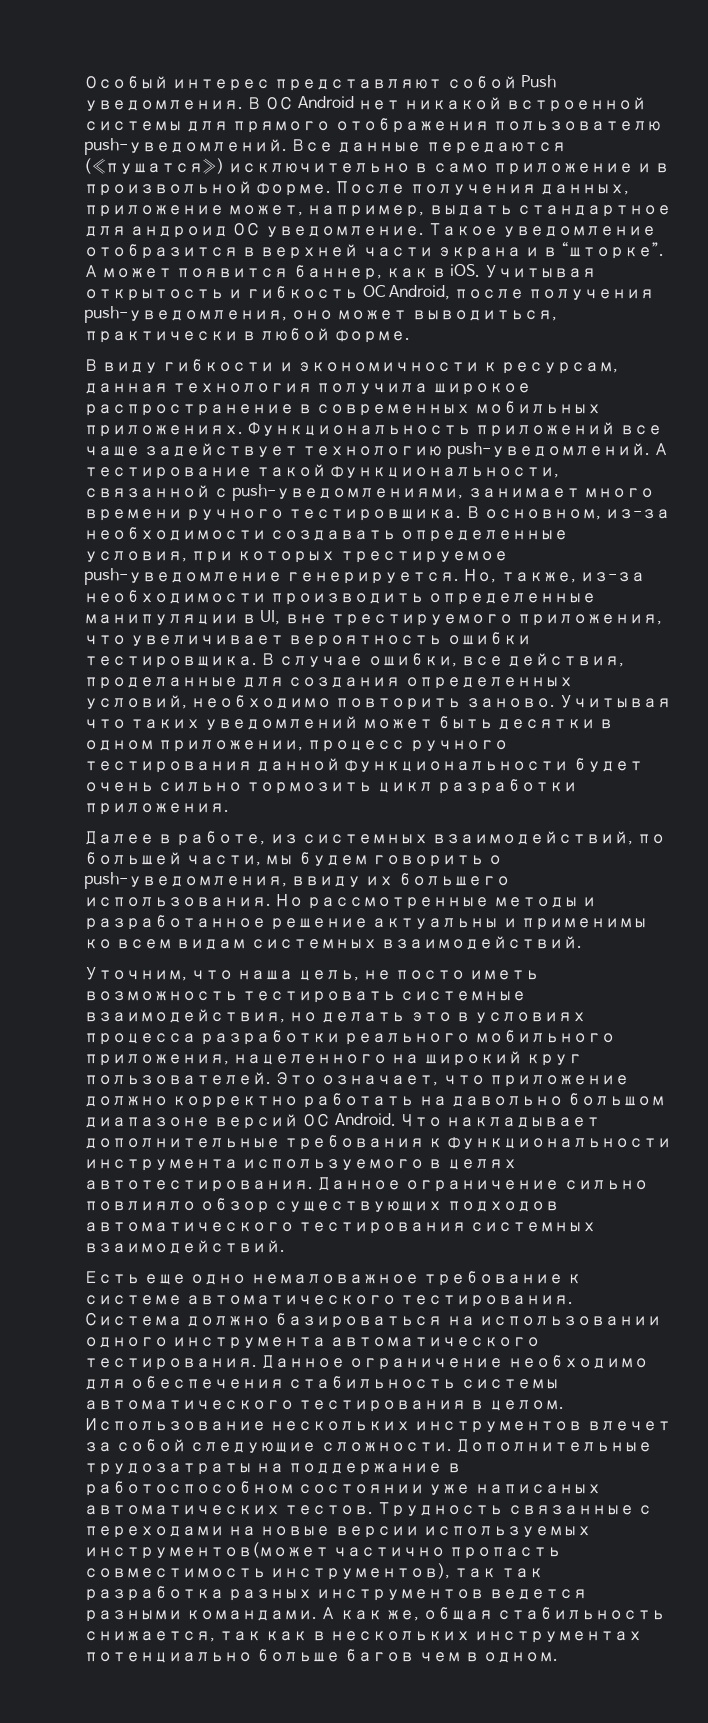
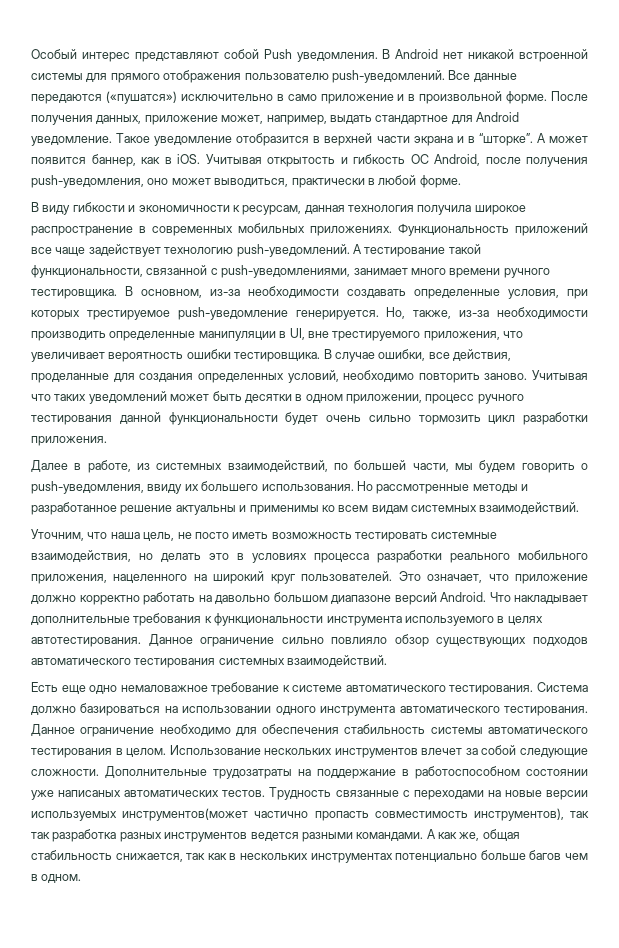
[265,96,294,110] ОС -> (391, 54) none
[130,222,261,238] андроид ОС -> [476,112,519,122] Android
[302,1113,331,1127] ОС -> (437, 598) none

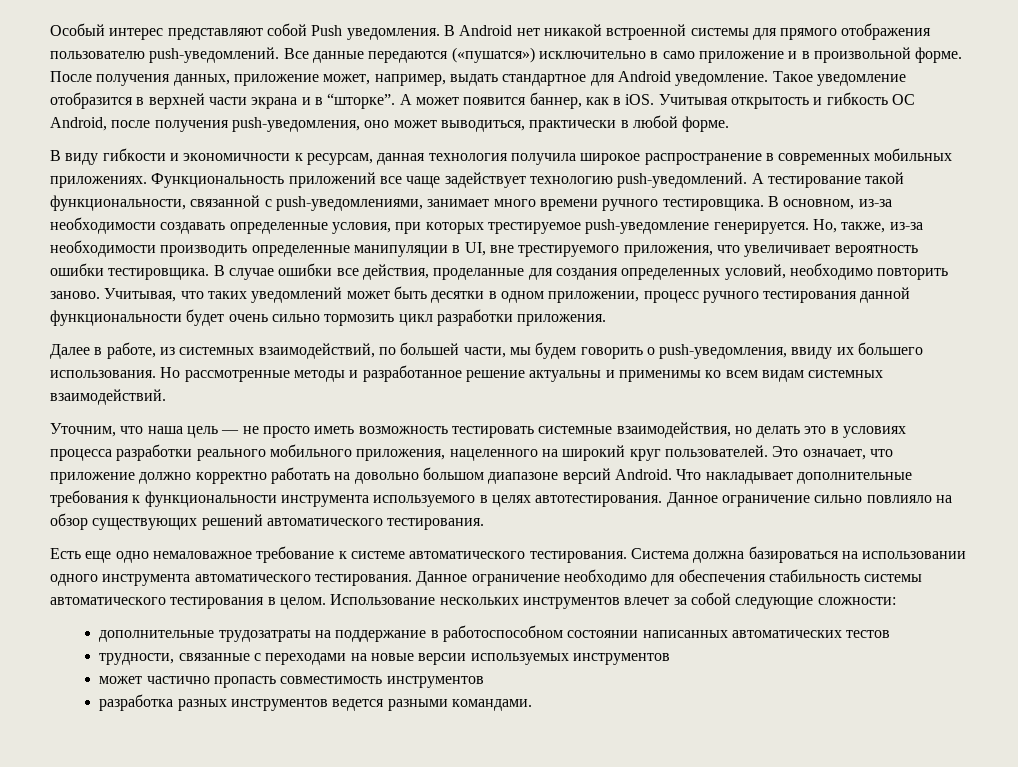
[378,349,426,361] ошибки, -> [278,263,333,276] ошибки
[532,370,588,380] Учитывая -> [104,288,177,302] Учитывая,
[143,532,229,541] цель, не посто -> [186,426,310,438] цель — не просто
[215,595,270,604] давольно -> [354,472,419,484] довольно
(388, 640) none -> [935,495,952,503] на
[533,637,588,646] [31,655,388,668] подходов автоматического тестирования системных взаимодействий. -> [201,514,485,530] решений автоматического тестирования.
[31,706,76,715] должно -> [693,551,745,563] должна
[31,766,207,778] сложности. Дополнительные -> [817,597,896,605] [99,630,215,642] сложности: // дополнительные
[31,787,332,800] уже написаных автоматических тестов. Трудность -> [642,630,891,638] [99,653,175,665] написанных автоматических тестов // трудности,
[122,808,249,821] инструментов(может -> [572,653,670,665] [99,676,143,684] инструментов // может
[473,808,590,821] [31,832,50,839] инструментов), так так -> [386,676,484,688] инструментов //
[426,829,520,841] [31,850,589,863] [31,874,82,883] А как же, общая стабильность снижается, так как в нескольких инструментах потенциально больше багов чем в одном. -> (532, 705) none

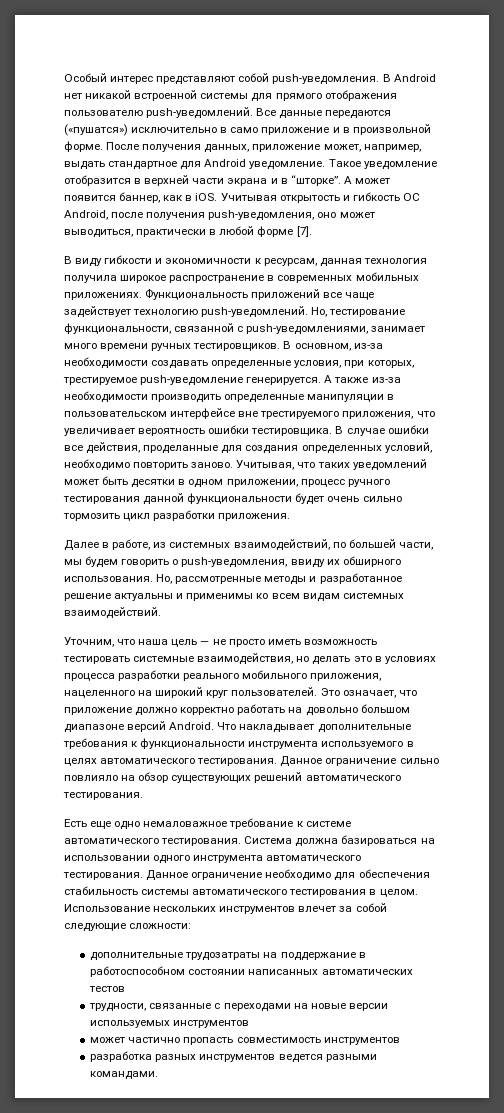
[311,25,440,40] Push уведомления. -> [272,74,380,85] push-уведомления.
[682,116,730,132] форме. -> [257,226,312,237] форме [7].
[751,172,905,188] А тестирование такой -> [311,307,406,317] Но, тестирование
[602,199,764,211] ручного тестировщика. -> [151,343,281,351] ручных тестировщиков.
[425,222,484,234] которых -> [367,360,414,368] которых,
[812,219,886,233] Но, также, -> [324,375,369,383] А также
[464,242,486,256] UI, -> [64,408,236,419] пользовательском интерфейсе
[858,342,924,355] [50,367,181,378] большего использования. Но -> [342,556,401,567] [64,574,173,584] обширного использования. Но,
[535,495,663,507] автотестирования. -> [100,758,278,766] автоматического тестирования.

